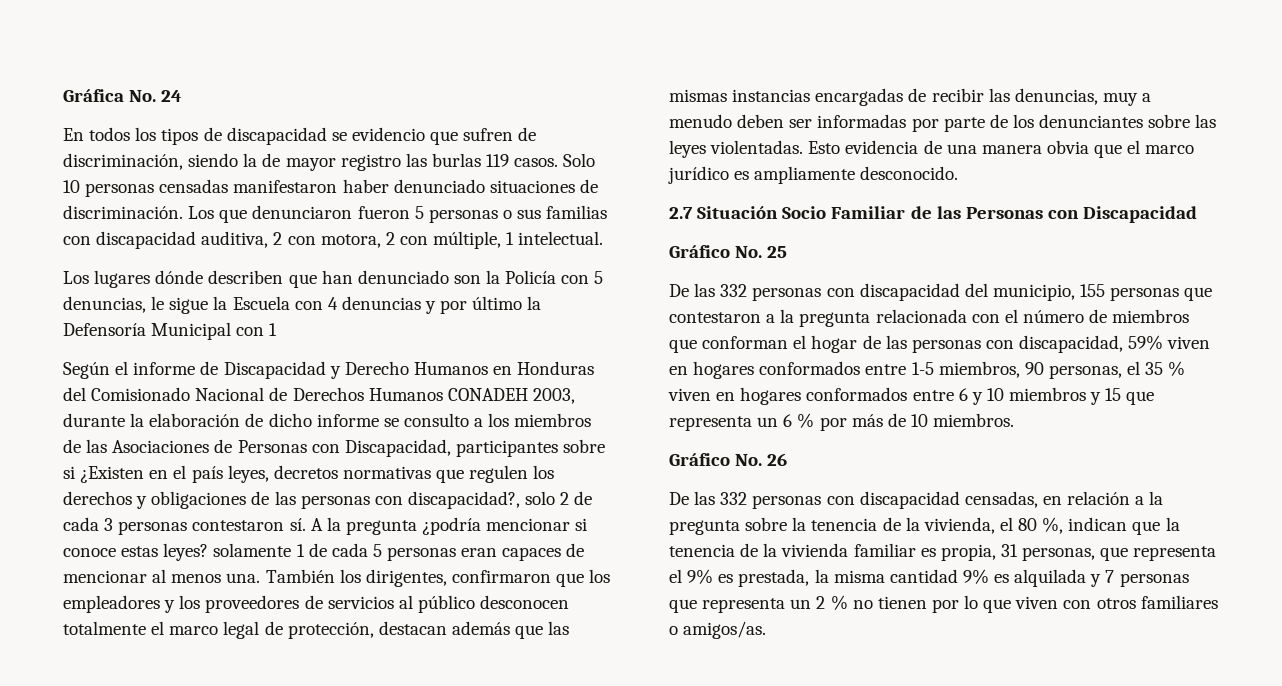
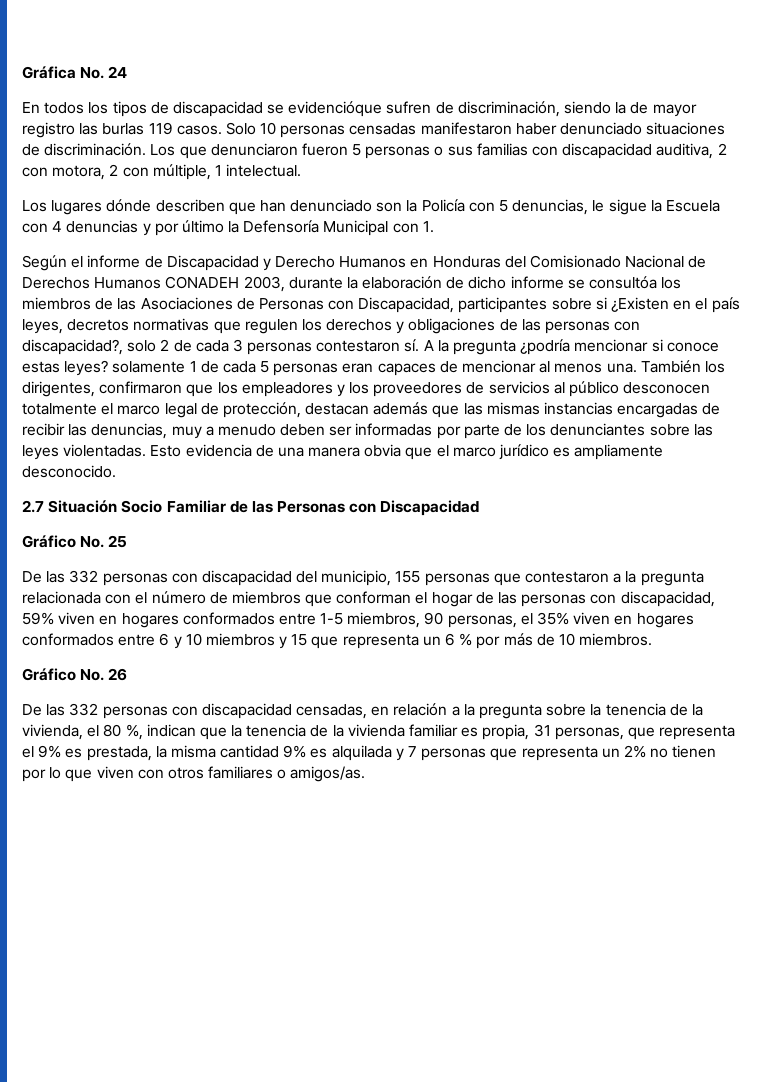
[351,127,459,145] evidencio que -> [288,101,383,117] evidencióque
[269,323,278,336] 1 -> [422,221,434,233] 1.
[403,413,484,427] consulto a -> [589,276,658,289] consultóa
[1145,361,1186,376] 35 % -> [537,612,570,625] 35%
[816,595,848,610] 2 % -> [623,745,646,758] 2%

